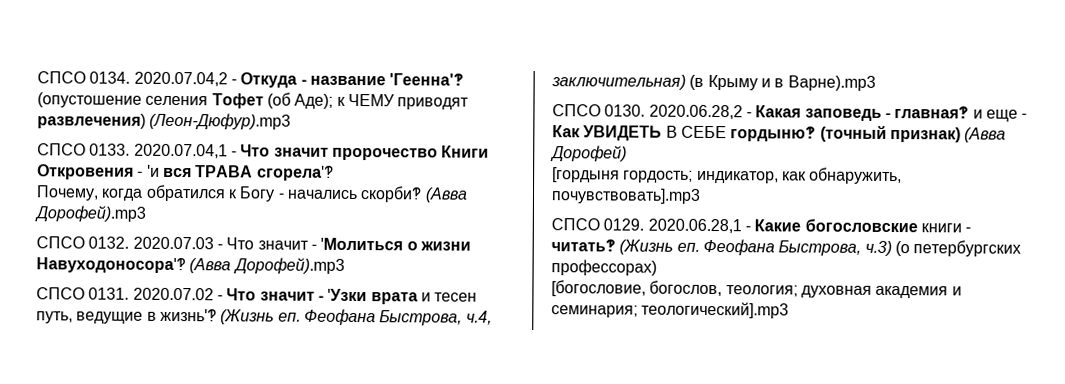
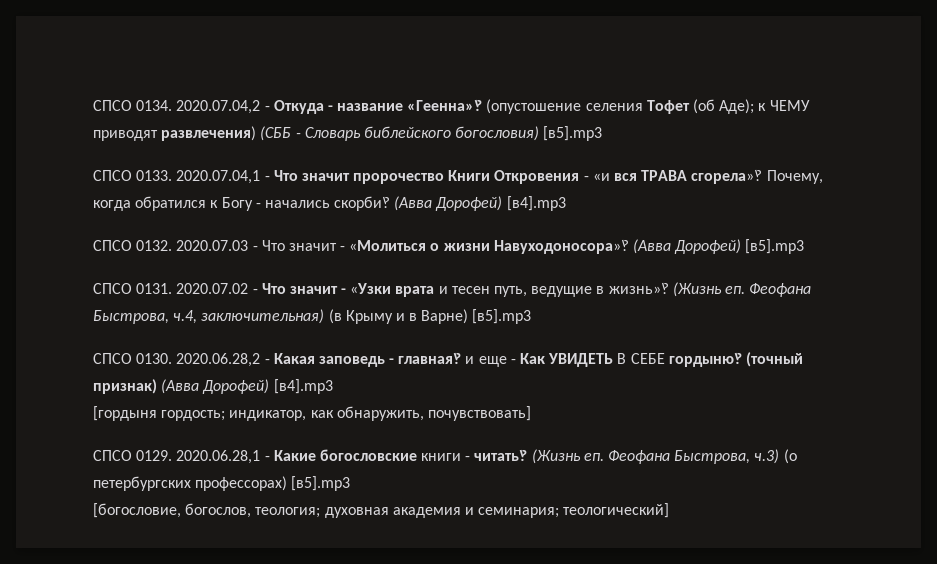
[389,73,465,86] 'Геенна'‽ -> [407,99,483,111] «Геенна»‽
[149,112,292,130] (Леон-Дюфур).mp3 -> [260,126,603,141] (СББ - Словарь библейского богословия) [в5].mp3
[146,164,160,177] 'и -> [592,173,610,181] «и
[256,165,334,181] сгорела'‽ // -> [691,169,763,184] сгорела»‽
[34,205,146,222] Дорофей).mp3 -> [435,196,566,211] Дорофей) [в4].mp3
[320,237,404,251] 'Молиться -> [349,240,427,251] «Молиться
[36,257,345,274] Навуходоносора'‽ (Авва Дорофей).mp3 -> [493,239,805,254] Навуходоносора»‽ (Авва Дорофей) [в5].mp3
[327,288,368,302] 'Узки -> [350,283,392,294] «Узки
[159,308,217,322] жизнь'‽ -> [608,282,669,294] жизнь»‽
[787,75,876,91] Варне).mp3 -> [421,309,532,324] Варне) [в5].mp3
(627, 153) none -> [273,379,333,394] [в4].mp3
[551,188,701,204] почувствовать].mp3 -> [427,406,531,421] почувствовать]
(657, 267) none -> [291,476,351,491] [в5].mp3
[641,301,790,319] теологический].mp3 -> [563,503,670,518] теологический]

